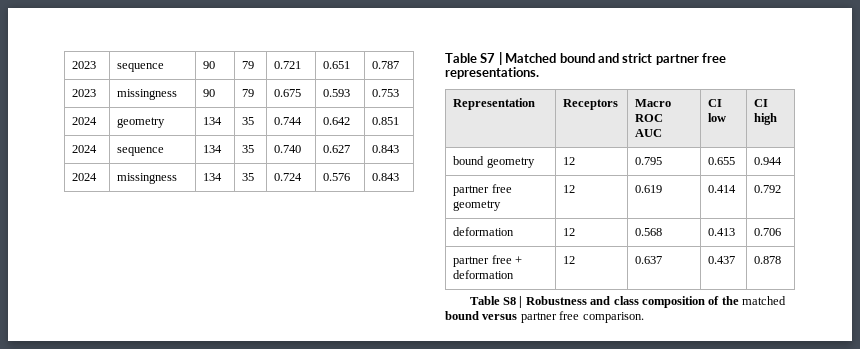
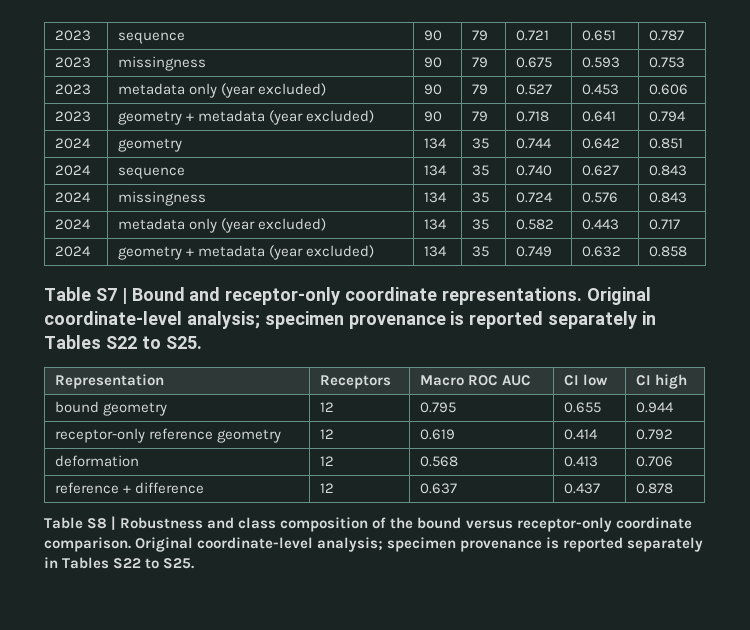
(400, 93) none -> [55,84,92,95] [118,83,327,98] [424,84,443,95] [472,84,489,95] [516,84,553,95] [582,84,620,95] [649,84,689,95] [55,111,92,122] [118,110,375,125] [424,111,443,122] [472,111,489,122] [516,111,550,122] [582,111,617,122] [649,111,687,122] // 2023 | metadata only (year excluded) | 90 | 79 | 0.527 | 0.453 | 0.606 // 2023 | geometry + metadata (year excluded) | 90 | 79 | 0.718 | 0.641 | 0.794
[445,52,726,65] [445,67,539,79] // Table S7 | Matched bound and strict partner free representations. -> [55,219,92,230] [118,218,327,233] [424,219,448,230] [472,219,490,230] [516,219,555,230] [582,219,620,230] [649,219,681,230] [55,246,92,257] [118,245,375,260] [424,246,448,257] [472,246,490,257] [516,246,553,257] [582,246,622,257] [649,246,688,257] [44,287,651,305] [44,311,657,329] [44,335,202,349] // 2024 | metadata only (year excluded) | 134 | 35 | 0.582 | 0.443 | 0.717 // 2024 | geometry + metadata (year excluded) | 134 | 35 | 0.749 | 0.632 | 0.858 // Table S7 | Bound and receptor-only coordinate representations. Original coordinate-level analysis; specimen provenance is reported separately in Tables S22 to S25.
[453,184,512,196] partner free -> [55,428,214,443] receptor-only reference
[453,255,523,267] [453,270,515,279] partner free + deformation -> [55,482,205,494] reference + difference
[742,296,787,305] matched -> (414, 523) none
[520,311,644,323] partner free comparison. -> [516,517,692,532] [44,537,704,552] [44,557,195,569] receptor-only coordinate comparison. Original coordinate-level analysis; specimen provenance is reported separately in Tables S22 to S25.

